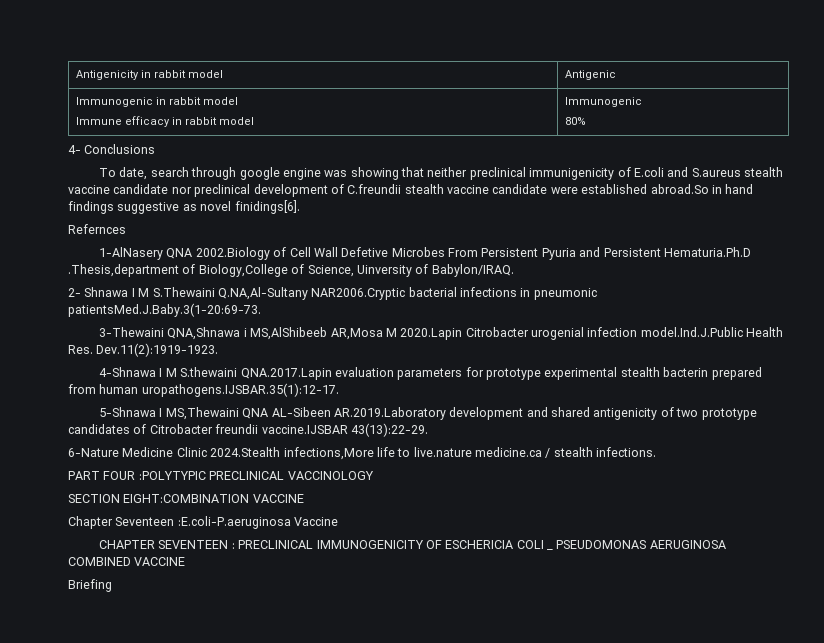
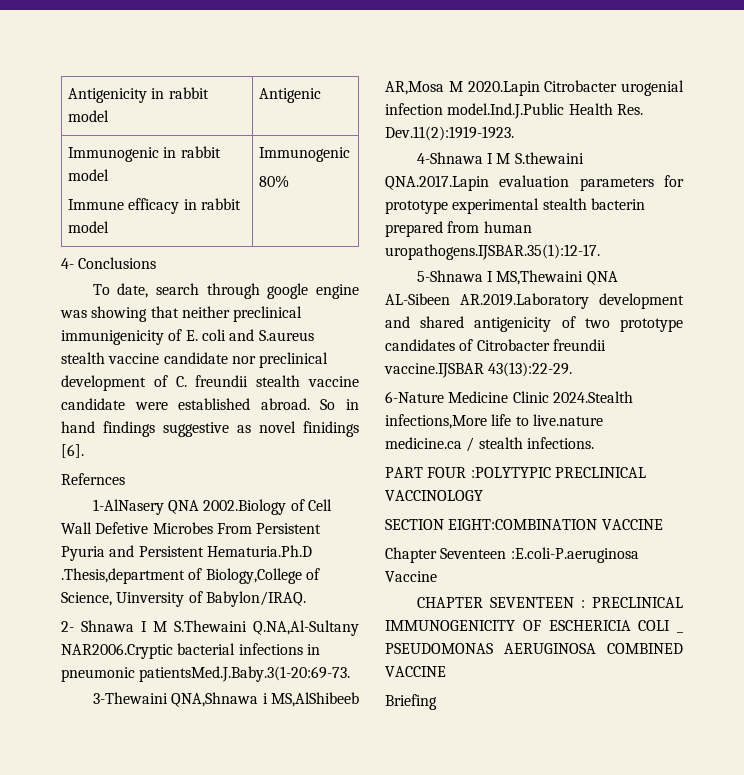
[633,167,664,177] E.coli -> [185,329,226,341] E. coli
[347,184,402,194] C.freundii -> [175,375,249,387] C. freundii
[650,184,709,194] abroad.So -> [260,398,336,410] abroad. So
[234,200,300,214] finidings[6]. -> [303,421,359,437] [61,444,84,458] finidings [6].

